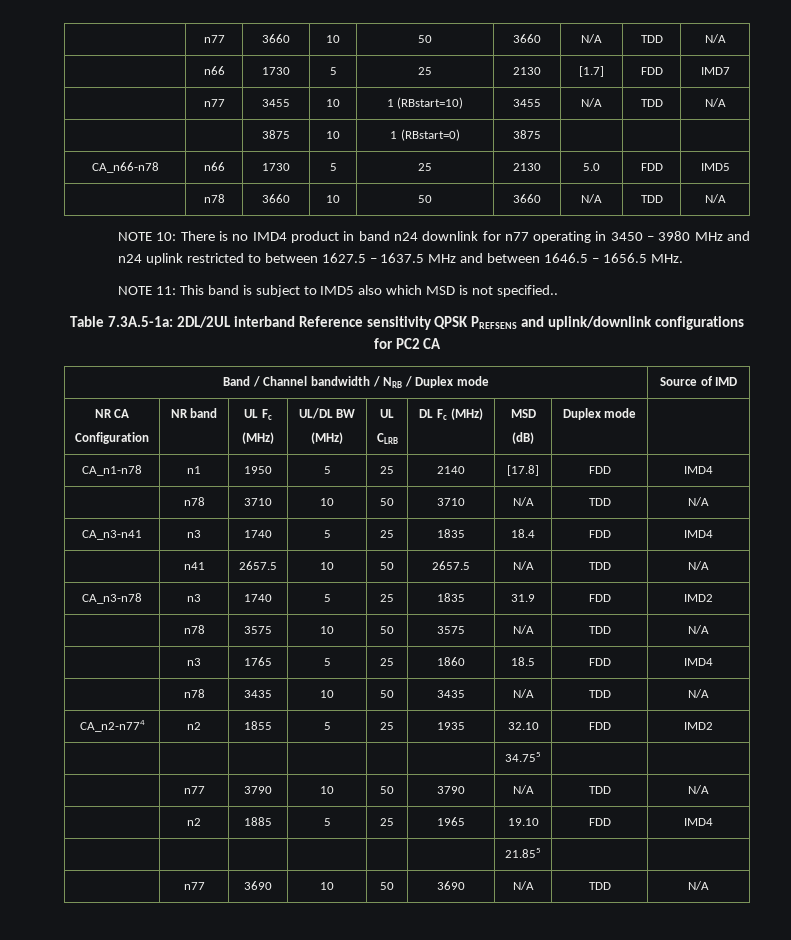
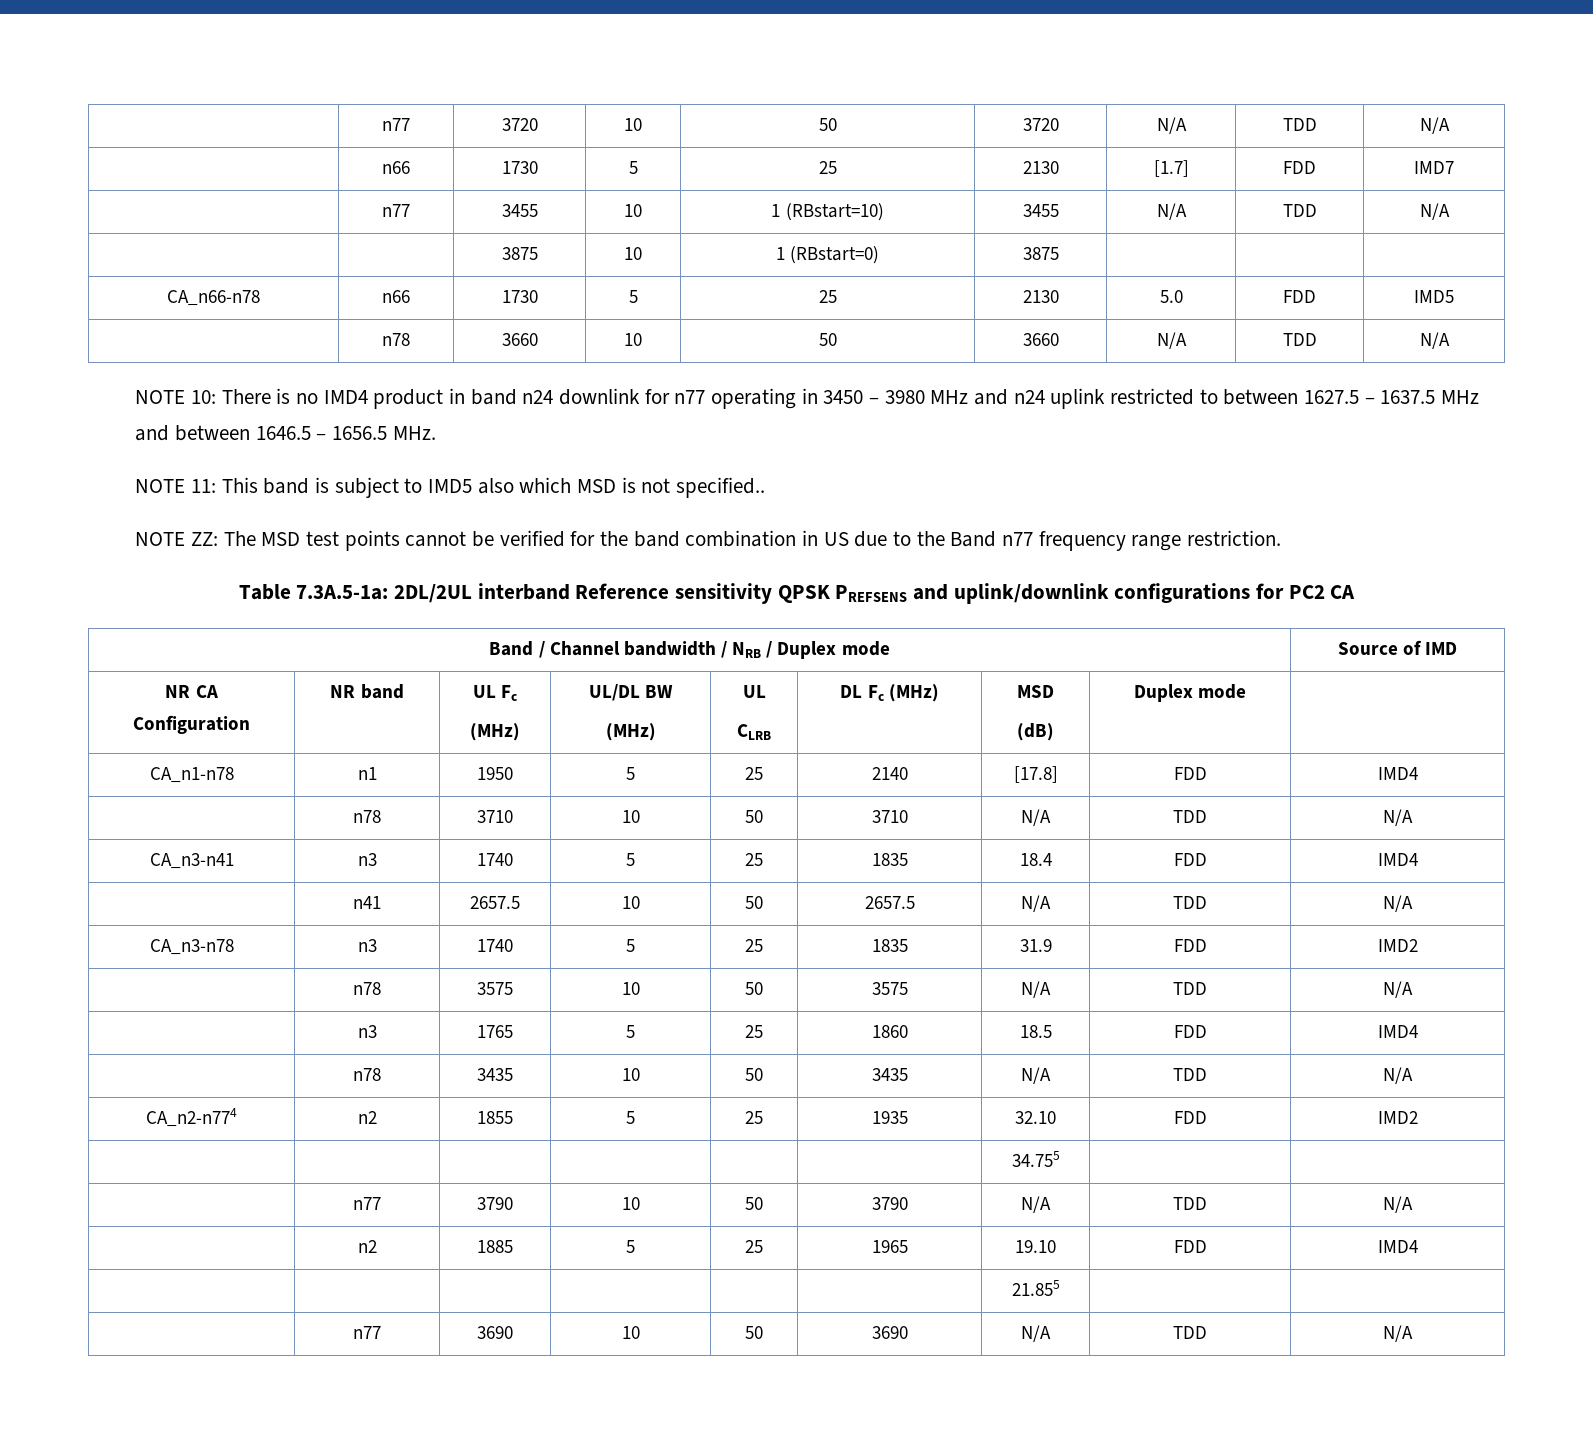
[203,35,225,43] [262,34,290,43] [326,35,340,43] [418,35,432,43] [513,34,541,43] | n77 | 3660 | 10 | 50 | 3660 -> [382,118,410,131] [501,118,538,131] [623,118,642,131] [818,118,837,131] [1022,118,1059,131] | n77 | 3720 | 10 | 50 | 3720
(558, 291) none -> [135,530,1282,551] // NOTE ZZ: The MSD test points cannot be verified for the band combination in US due to the Band n77 frequency range restriction.

